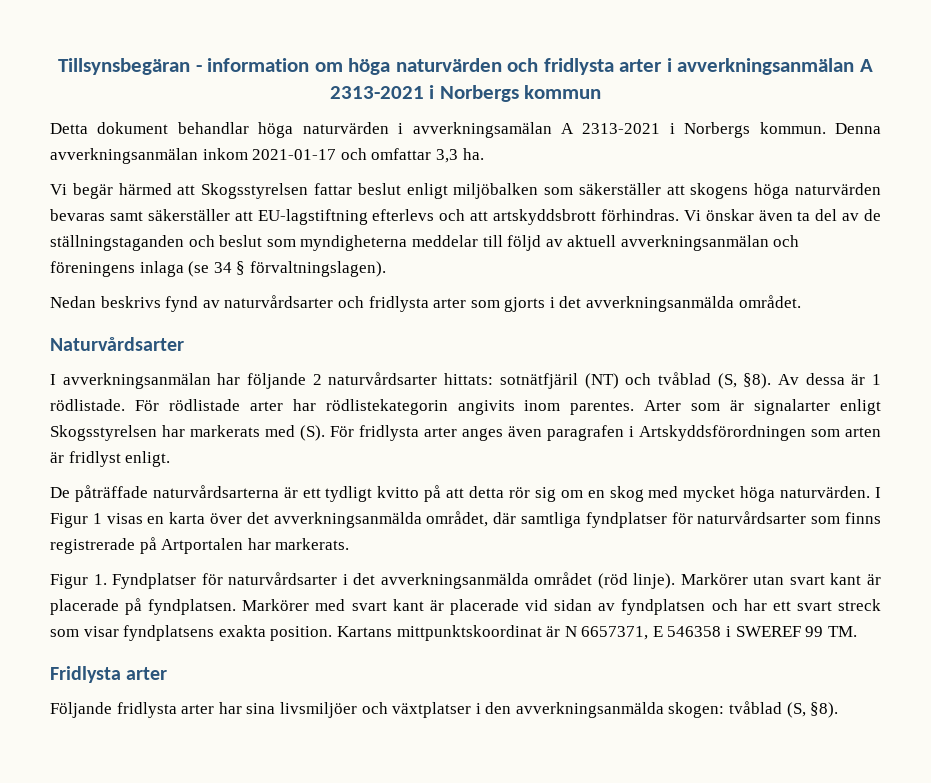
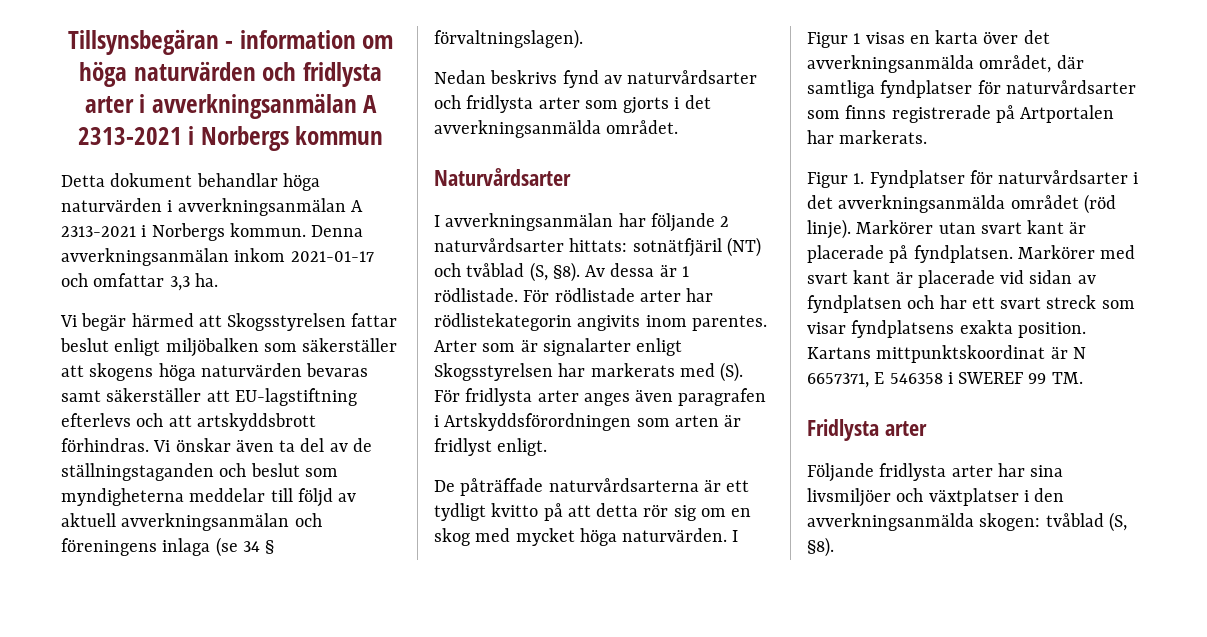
[412,122,552,138] avverkningsamälan -> [177,198,346,216] avverkningsanmälan

